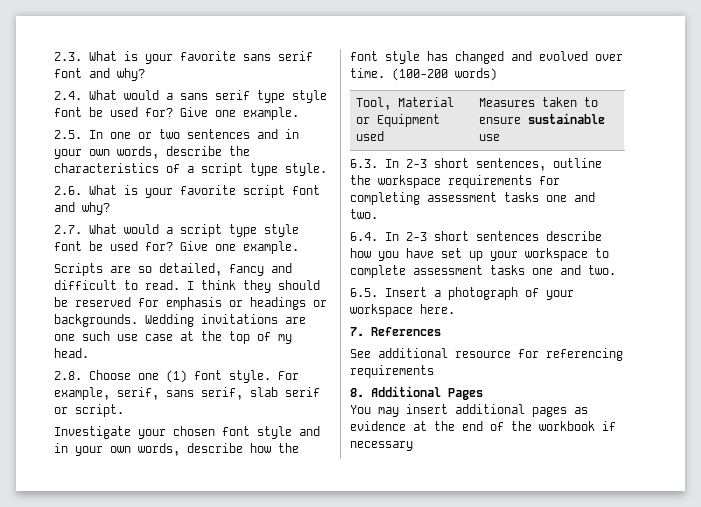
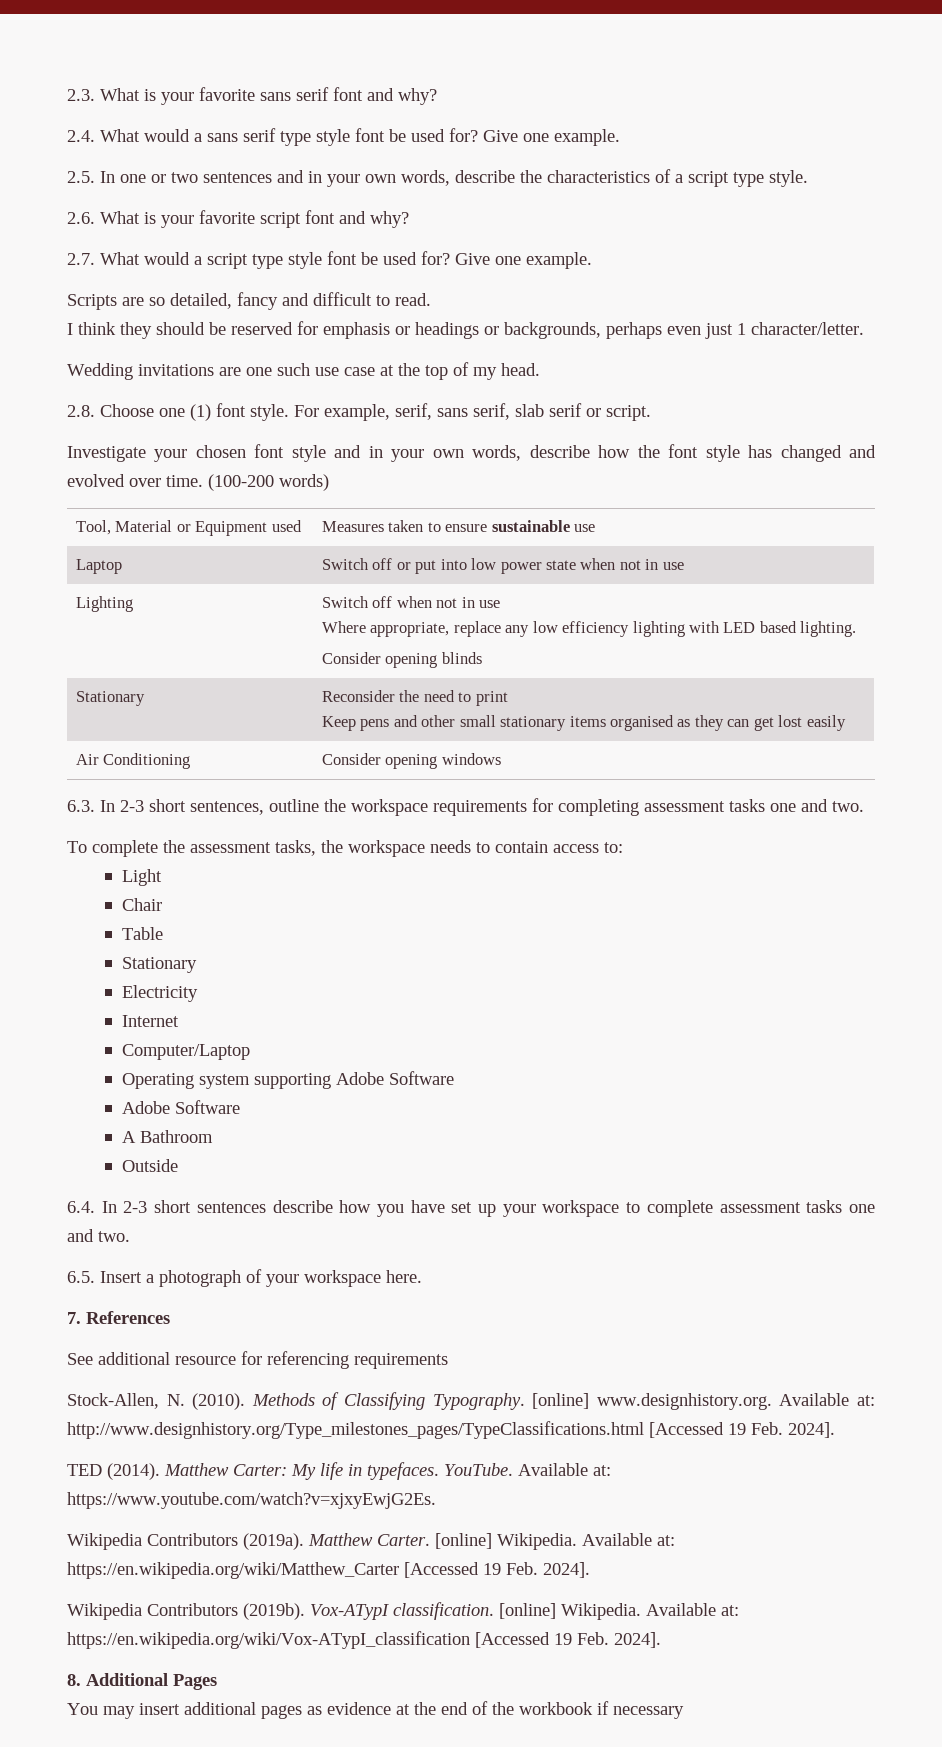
(180, 285) none -> (431, 299) //
[54,314,138,327] backgrounds. -> [504,322,864,339] backgrounds, perhaps even just 1 character/letter. //
(501, 137) none -> [75,559,122,574] [321,558,684,574] [75,596,133,612] [321,596,501,608] [321,621,857,637] [321,652,482,668] [75,691,145,706] [321,690,508,706] [321,715,846,731] [75,753,191,769] [321,753,501,769] // Laptop | Switch off or put into low power state when not in use // Lighting | Switch off when not in use // Where appropriate, replace any low efficiency lighting with LED based lighting. // Consider opening blinds // Stationary | Reconsider the need to print // Keep pens and other small stationary items organised as they can get lost easily // Air Conditioning | Consider opening windows
(378, 214) none -> [67,840,623,857] [121,869,162,886] [121,898,162,911] [121,927,163,940] [121,957,197,973] [121,985,198,1002] [121,1015,179,1027] [121,1044,250,1060] [121,1071,454,1089] [121,1100,240,1114] [121,1130,213,1143] [121,1159,178,1172] // To complete the assessment tasks, the workspace needs to contain access to: // Light // Chair // Table // Stationary // Electricity // Internet // Computer/Laptop // Operating system supporting Adobe Software // Adobe Software // A Bathroom // Outside
(434, 371) none -> [67,1392,876,1410] [67,1421,835,1439] [67,1462,611,1480] [67,1492,436,1509] [67,1533,675,1550] [67,1562,590,1579] [67,1602,739,1620] [67,1631,661,1649] // Stock-Allen, N. (2010). Methods of Classifying Typography. [online] www.designhistory.org. Available at: http://www.designhistory.org/Type_milestones_pages/TypeClassifications.html [Accessed 19 Feb. 2024]. // TED (2014). Matthew Carter: My life in typefaces. YouTube. Available at: https://www.youtube.com/watch?v=xjxyEwjG2Es. // Wikipedia Contributors (2019a). Matthew Carter. [online] Wikipedia. Available at: https://en.wikipedia.org/wiki/Matthew_Carter [Accessed 19 Feb. 2024]. // Wikipedia Contributors (2019b). Vox-ATypI classification. [online] Wikipedia. Available at: https://en.wikipedia.org/wiki/Vox-ATypI_classification [Accessed 19 Feb. 2024].

